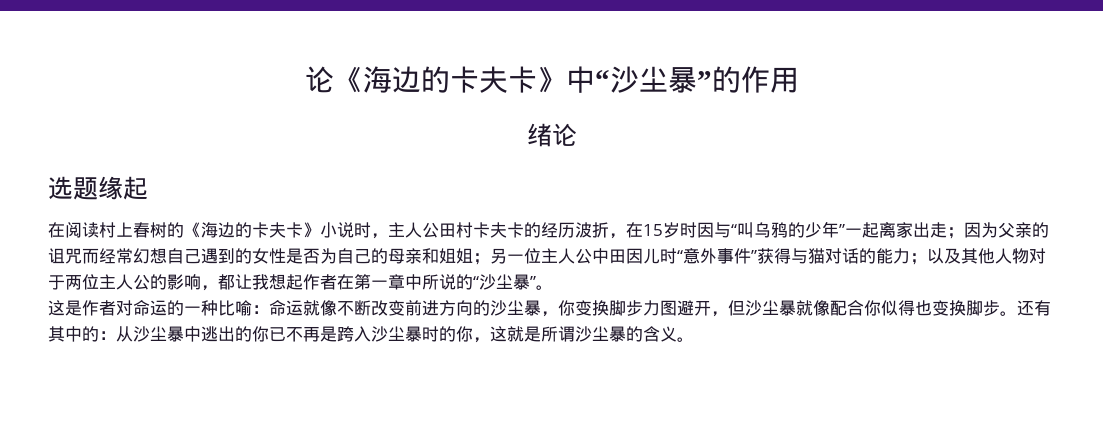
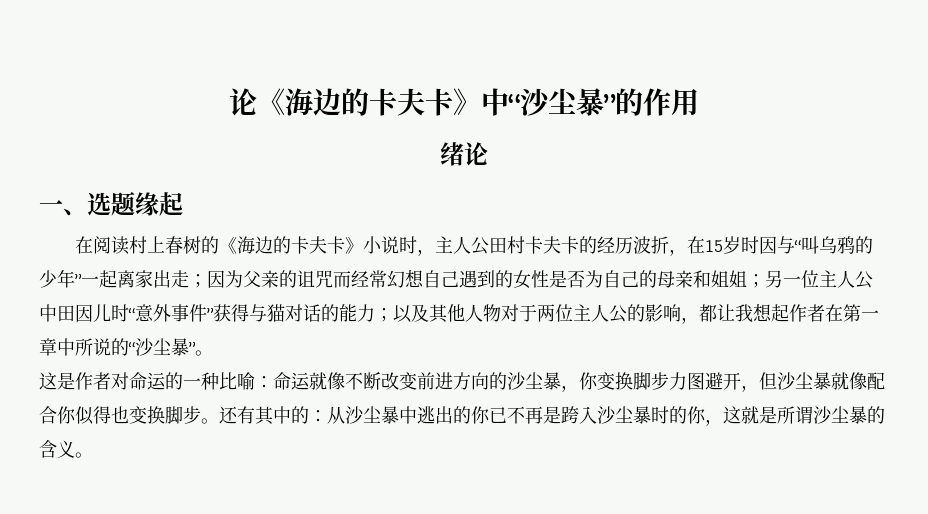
(577, 134) none -> [39,200,87,216] 一、

